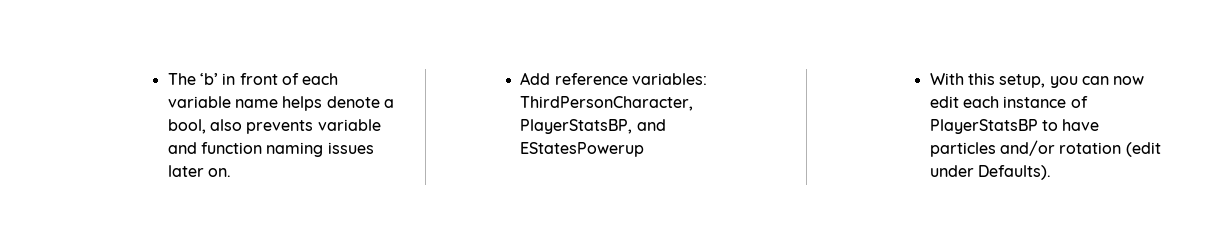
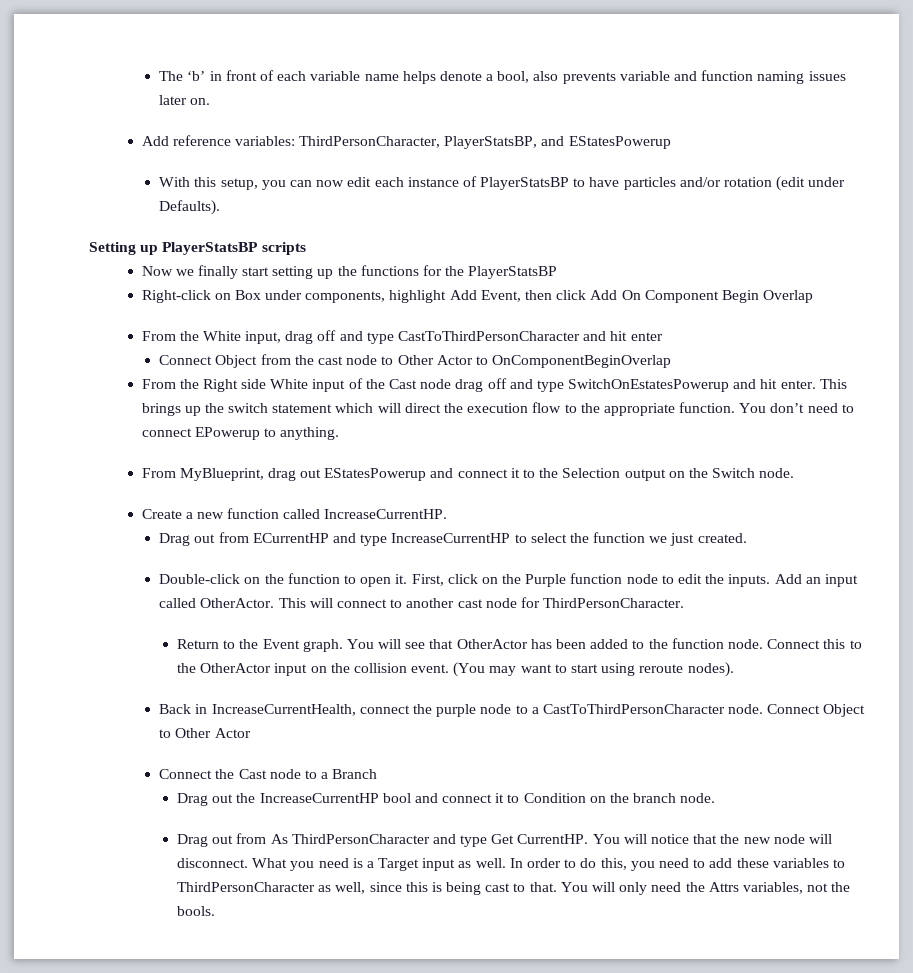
(1051, 172) none -> [89,242,306,255] [141,265,558,279] [141,290,814,303] [141,330,663,344] [159,354,672,368] [141,378,847,392] [141,402,854,416] [141,427,340,440] [141,468,795,481] [141,508,448,519] [159,532,747,546] [159,573,858,587] [159,597,685,608] [177,638,862,652] [177,662,734,677] [159,704,866,717] [159,728,251,738] [159,769,378,779] [177,793,716,806] [177,833,832,847] [177,858,845,871] [177,882,851,895] [177,906,216,916] // Setting up PlayerStatsBP scripts // Now we finally start setting up the functions for the PlayerStatsBP // Right-click on Box under components, highlight Add Event, then click Add On Component Begin Overlap // From the White input, drag off and type CastToThirdPersonCharacter and hit enter // Connect Object from the cast node to Other Actor to OnComponentBeginOverlap // From the Right side White input of the Cast node drag off and type SwitchOnEstatesPowerup and hit enter. This brings up the switch statement which will direct the execution flow to the appropriate function. You don’t need to connect EPowerup to anything. // From MyBlueprint, drag out EStatesPowerup and connect it to the Selection output on the Switch node. // Create a new function called IncreaseCurrentHP. // Drag out from ECurrentHP and type IncreaseCurrentHP to select the function we just created. // Double-click on the function to open it. First, click on the Purple function node to edit the inputs. Add an input called OtherActor. This will connect to another cast node for ThirdPersonCharacter. // Return to the Event graph. You will see that OtherActor has been added to the function node. Connect this to the OtherActor input on the collision event. (You may want to start using reroute nodes). // Back in IncreaseCurrentHealth, connect the purple node to a CastToThirdPersonCharacter node. Connect Object to Other Actor // Connect the Cast node to a Branch // Drag out the IncreaseCurrentHP bool and connect it to Condition on the branch node. // Drag out from As ThirdPersonCharacter and type Get CurrentHP. You will notice that the new node will disconnect. What you need is a Target input as well. In order to do this, you need to add these variables to ThirdPersonCharacter as well, since this is being cast to that. You will only need the Attrs variables, not the bools.

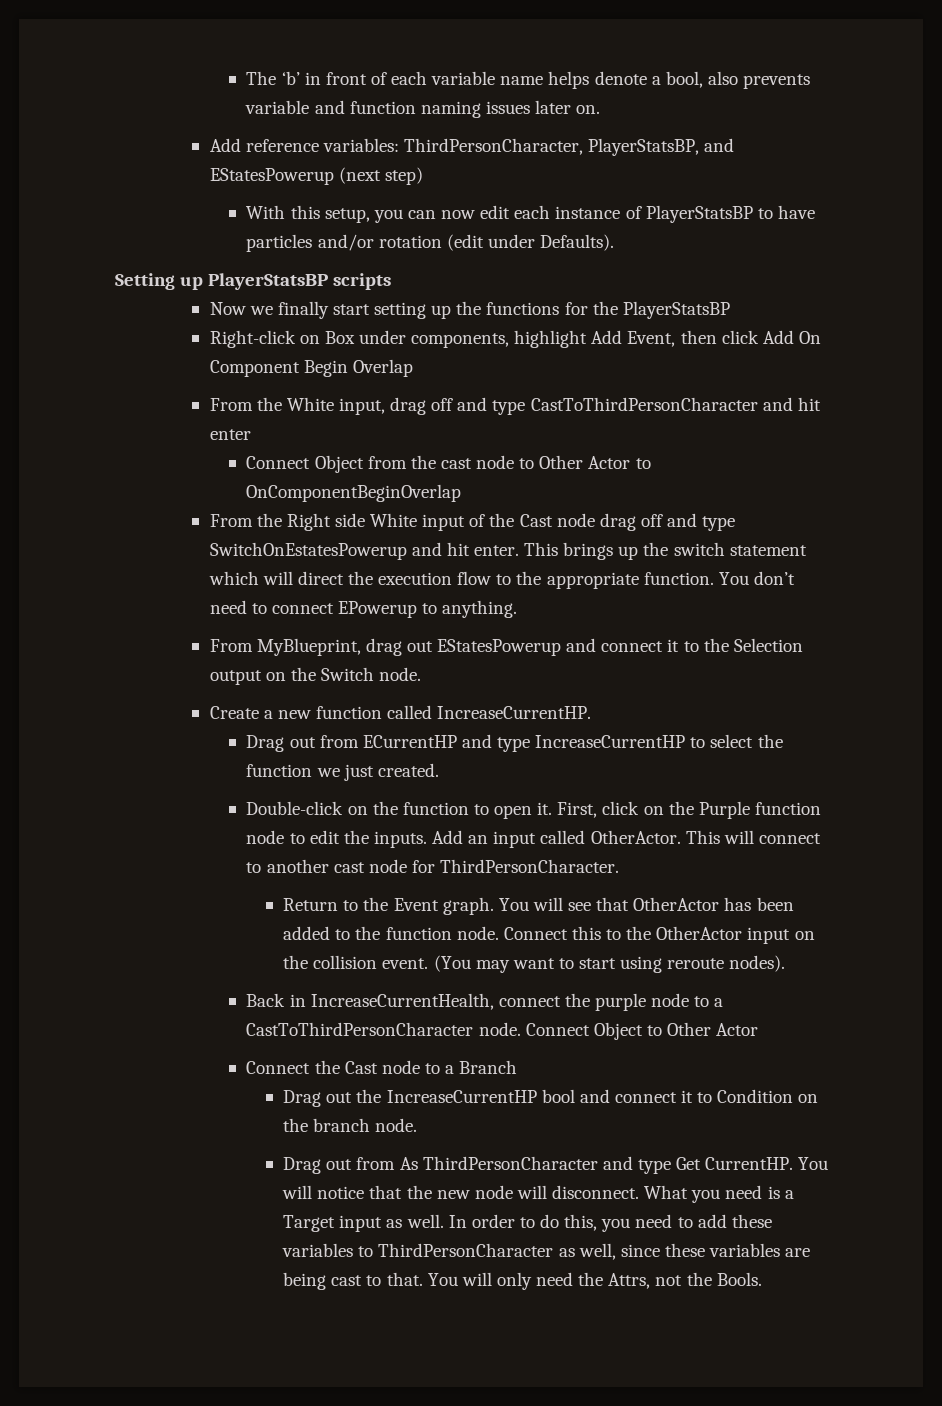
(671, 142) none -> [338,167,423,185] (next step)
[405,882,442,892] this is -> [664,1243,811,1257] these variables are
[708,882,803,894] Attrs variables, -> [608,1273,651,1289] Attrs,
[177,906,216,916] bools. -> [716,1272,762,1286] Bools.

